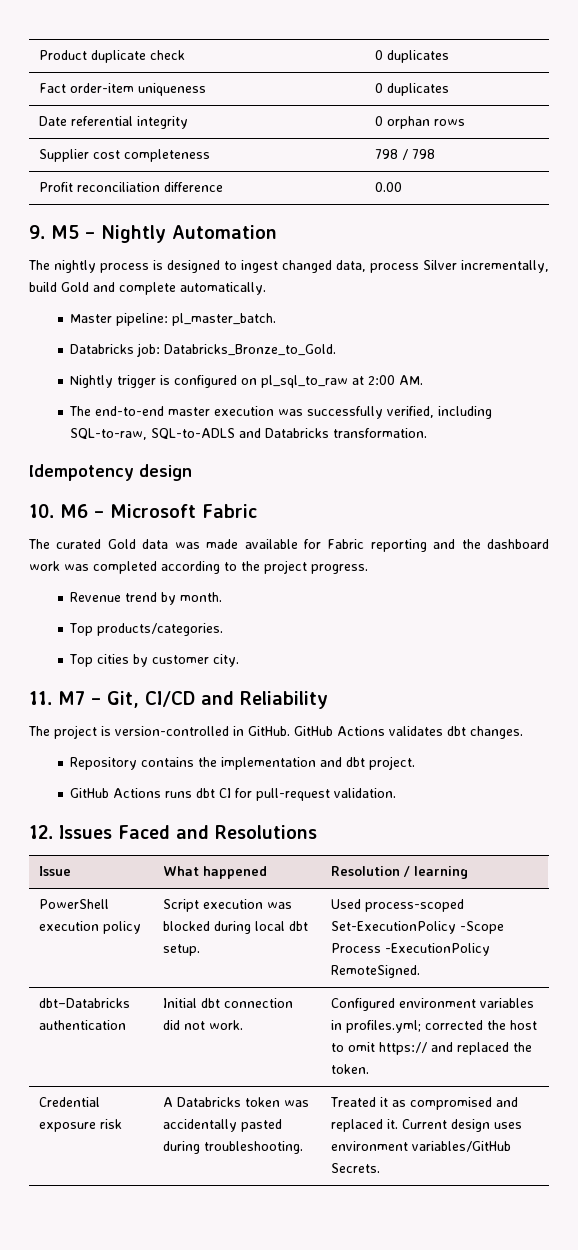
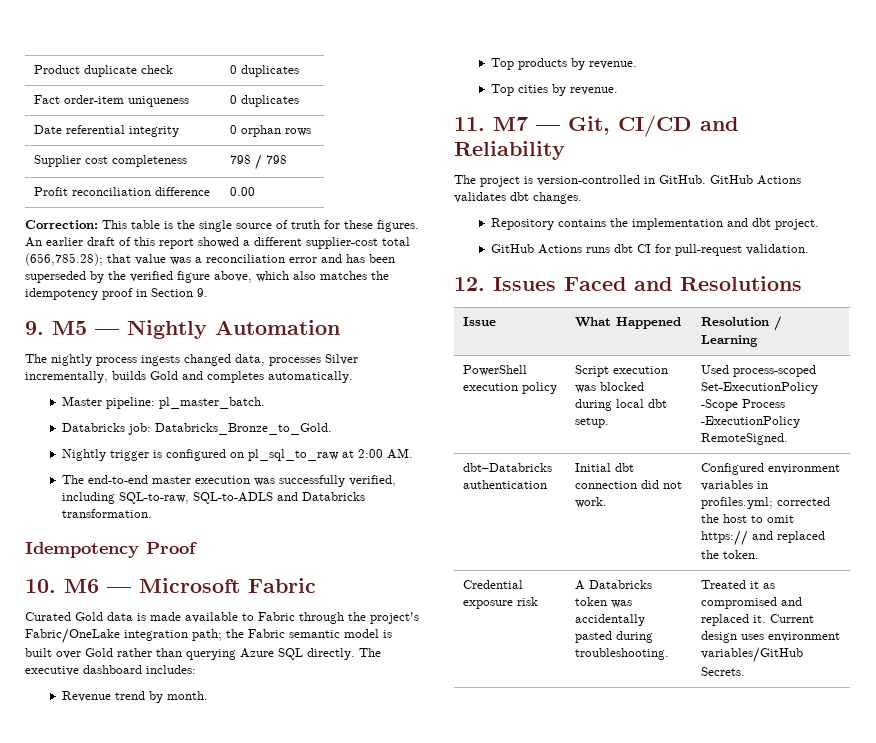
(402, 187) none -> [25,220,419,232] [25,237,410,249] [25,253,395,266] [25,271,389,283] [25,288,208,300] // Correction: This table is the single source of truth for these figures. An earlier draft of this report showed a different supplier-cost total (656,785.28); that value was a reconciliation error and has been superseded by the verified figure above, which also matches the idempotency proof in Section 9.
[85,232,95,239] – -> [95,329,120,335] —
[153,260,278,273] is designed to ingest -> [141,355,180,366] ingests
[370,263,419,273] process -> [269,357,321,366] processes
[29,282,57,292] build -> [112,371,146,380] builds
[119,282,176,295] complete -> [207,371,264,383] completes
[139,464,192,481] design -> [146,542,197,554] Proof
[94,511,104,518] – -> [107,587,132,593] —
[28,539,102,549] The curated -> [25,612,71,621] Curated
[174,542,200,549] was -> [137,613,146,621] is
[303,539,550,552] [29,560,368,574] for Fabric reporting and the dashboard work was completed according to the project progress. -> [242,612,419,624] [25,628,392,644] [25,648,381,660] [25,665,196,676] to Fabric through the project's Fabric/OneLake integration path; the Fabric semantic model is built over Gold rather than querying Azure SQL directly. The executive dashboard includes:
[97,623,224,636] products/categories. -> [517,58,637,70] products by revenue.
[152,654,240,667] customer city. -> [569,87,618,95] revenue.
[91,698,101,705] – -> [536,125,561,131] —
[202,866,267,879] happened -> [616,317,682,329] Happened
[413,866,468,879] learning -> [701,335,759,347] Learning

